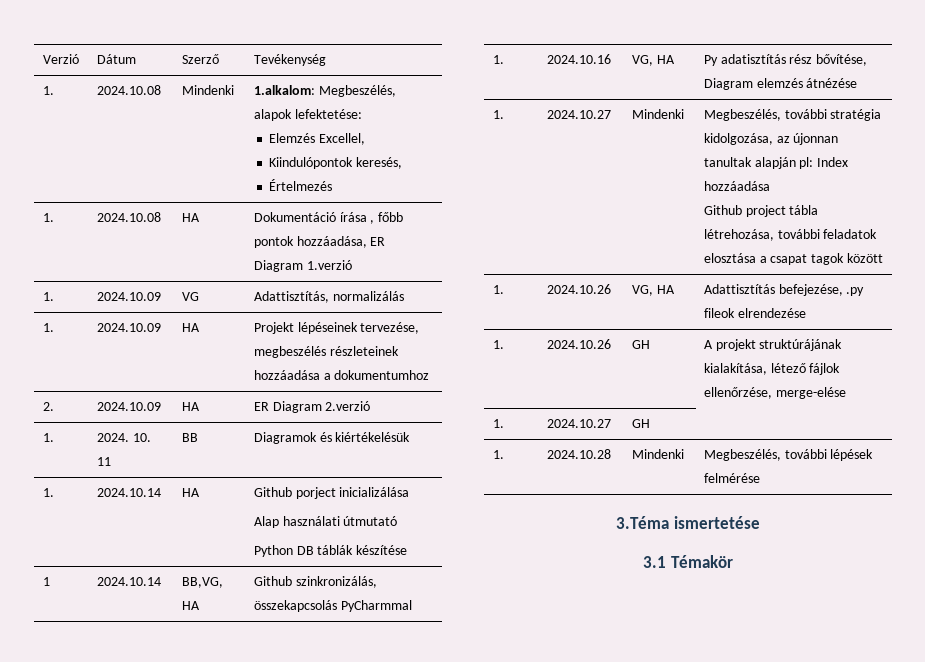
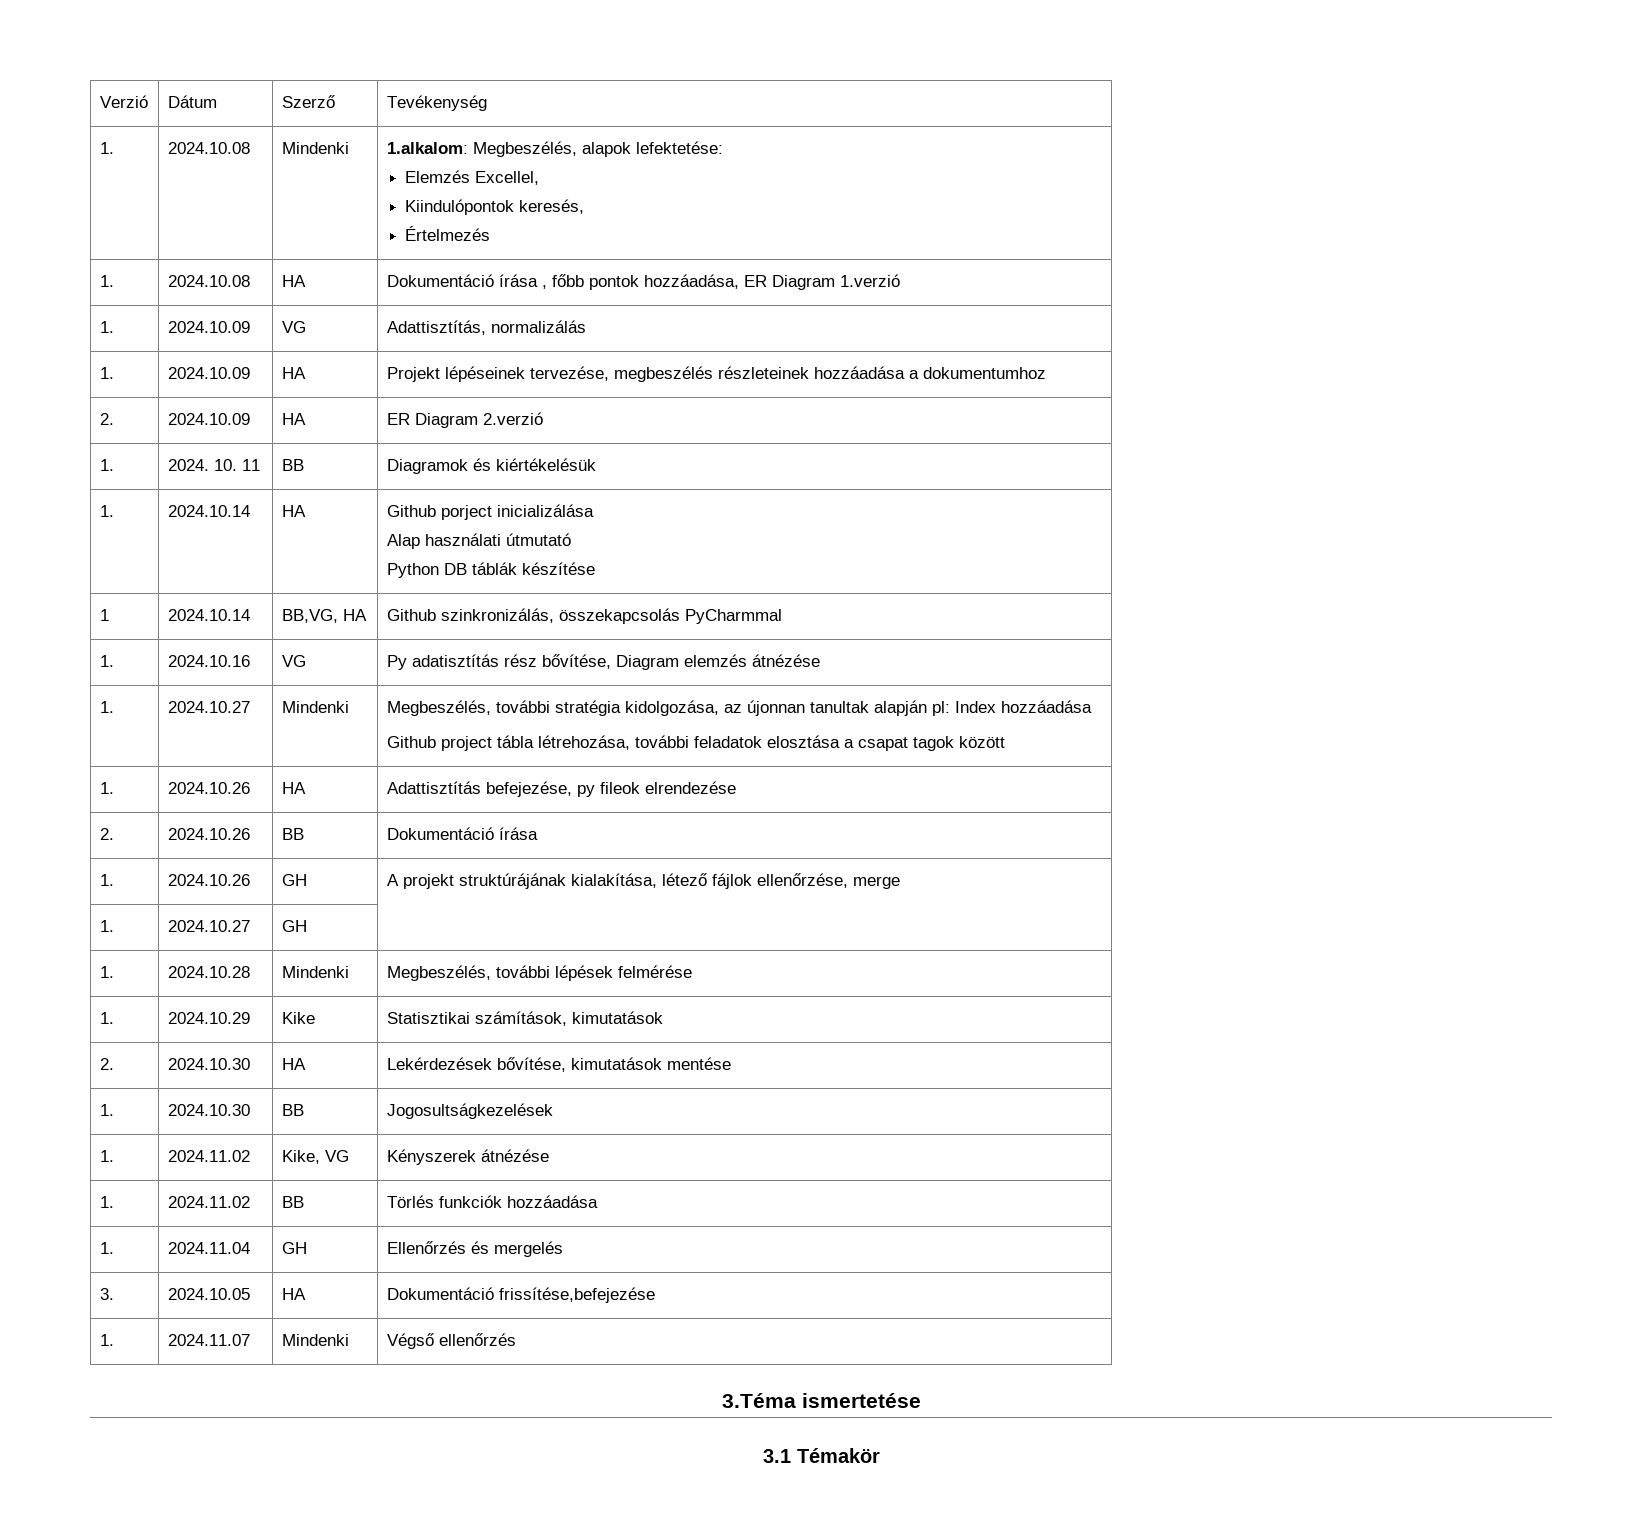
[631,55,675,66] VG, HA -> [281,655,306,667] VG
[631,285,653,296] VG, -> (250, 788) none
[846,287,865,296] .py -> [576,785,595,797] py
(806, 313) none -> [99,828,114,840] [167,828,250,840] [281,828,304,840] [386,827,538,840] // 2. | 2024.10.26 | BB | Dokumentáció írása
[775,387,846,399] merge-elése -> [852,876,900,889] merge
(760, 478) none -> [99,1012,114,1024] [167,1012,250,1024] [281,1012,315,1024] [386,1011,663,1026] [99,1058,114,1070] [167,1058,250,1070] [281,1058,306,1070] [386,1057,731,1072] [99,1104,114,1116] [167,1104,250,1116] [281,1104,304,1116] [386,1103,553,1119] [99,1150,114,1162] [167,1150,250,1162] [281,1150,349,1164] [386,1149,549,1165] [99,1196,114,1208] [167,1196,250,1208] [281,1196,304,1208] [386,1195,598,1208] [99,1242,114,1254] [167,1242,250,1254] [281,1242,307,1254] [386,1241,563,1257] [99,1288,114,1300] [167,1288,250,1300] [281,1288,306,1300] [386,1287,655,1303] [99,1334,114,1346] [167,1334,250,1346] [281,1334,349,1346] [386,1333,516,1349] // 1. | 2024.10.29 | Kike | Statisztikai számítások, kimutatások // 2. | 2024.10.30 | HA | Lekérdezések bővítése, kimutatások mentése // 1. | 2024.10.30 | BB | Jogosultságkezelések // 1. | 2024.11.02 | Kike, VG | Kényszerek átnézése // 1. | 2024.11.02 | BB | Törlés funkciók hozzáadása // 1. | 2024.11.04 | GH | Ellenőrzés és mergelés // 3. | 2024.10.05 | HA | Dokumentáció frissítése,befejezése // 1. | 2024.11.07 | Mindenki | Végső ellenőrzés

